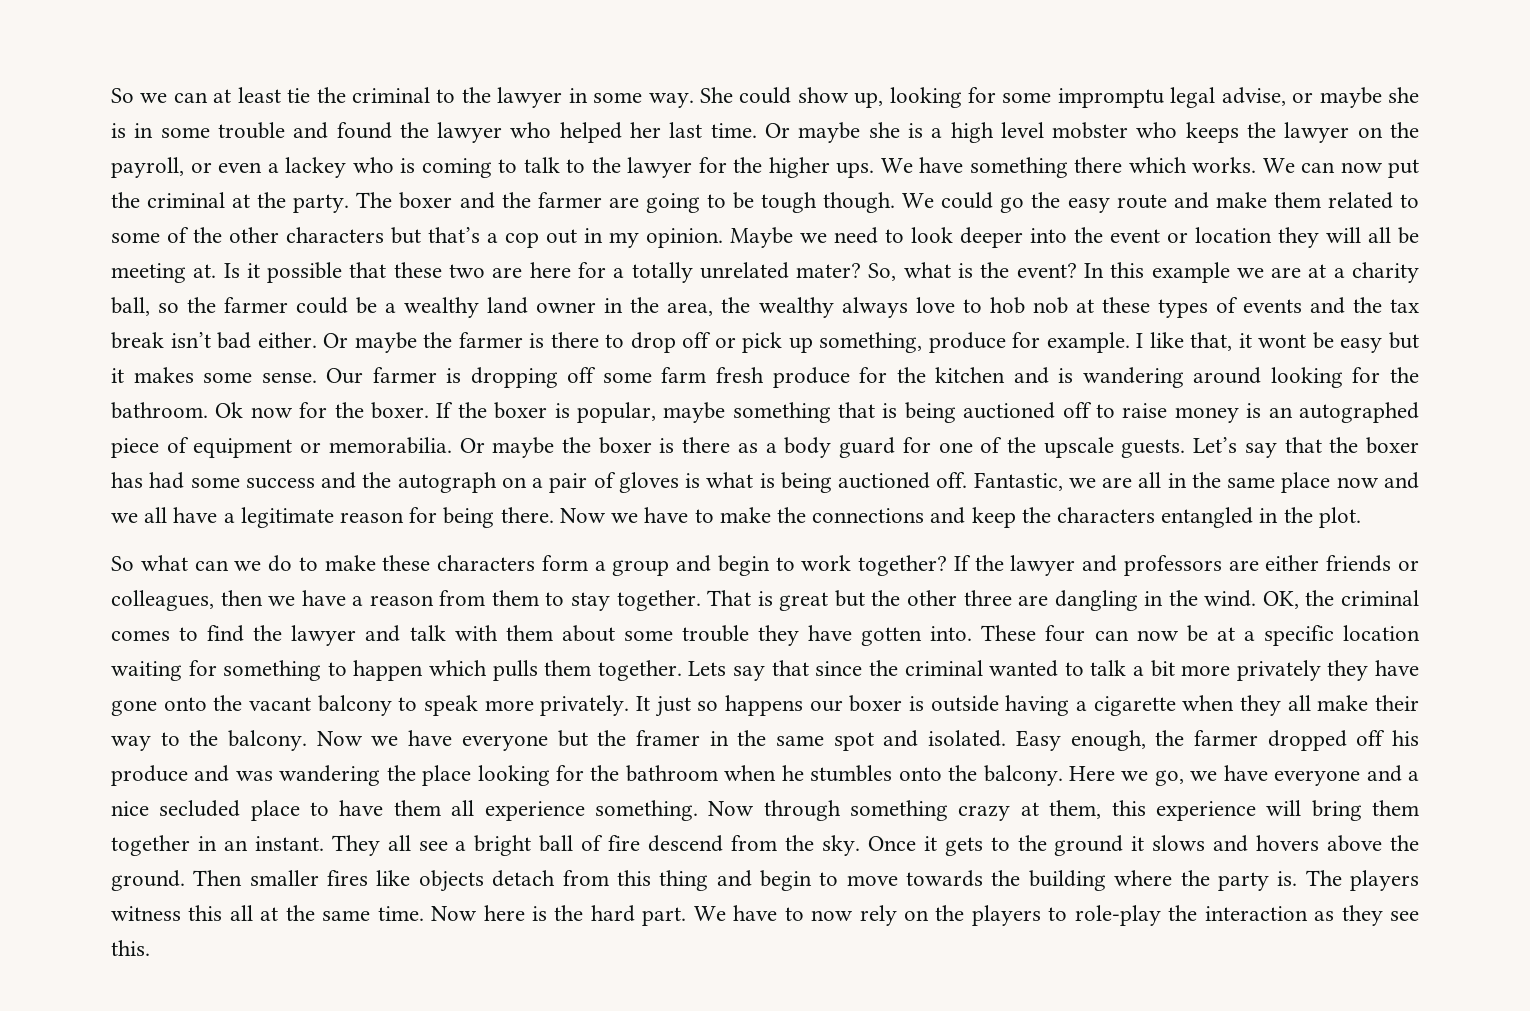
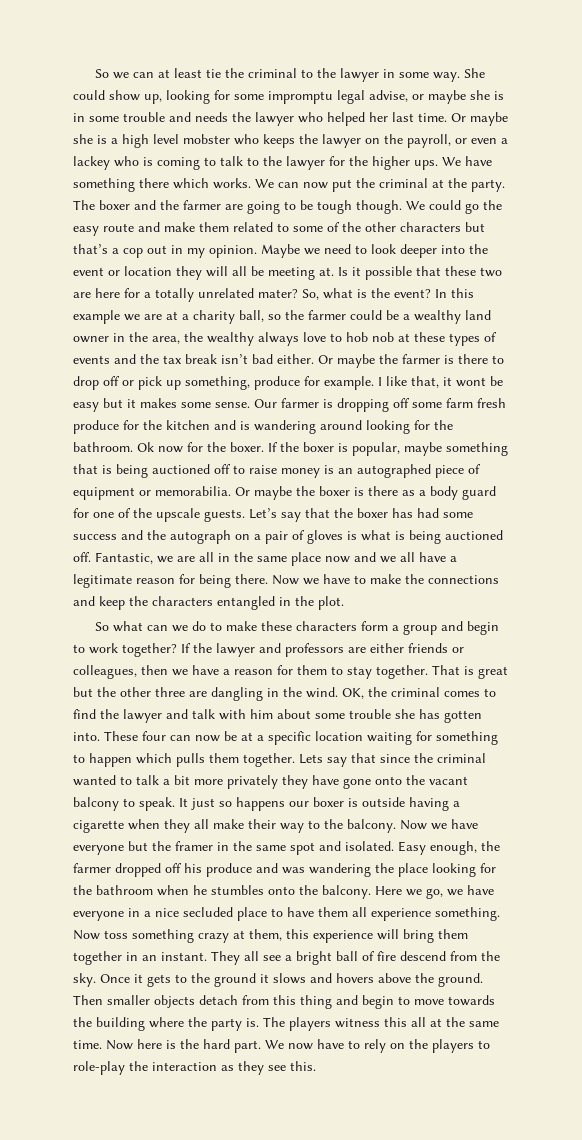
[336,122,392,139] found -> [195,112,228,122] needs
[439,590,486,606] from -> [277,665,293,675] for
[505,625,553,641] them -> [250,709,273,719] him
[758,625,853,646] they have -> [395,709,440,719] she has
[424,695,630,716] speak more privately. -> [139,797,175,811] speak.
[1366,765,1402,782] and -> [128,908,140,917] in
[763,800,841,821] through -> [104,930,128,939] toss
[327,870,411,886] fires like -> (150, 1000) none
[733,905,854,921] have to now -> [288,1039,360,1050] now have to

